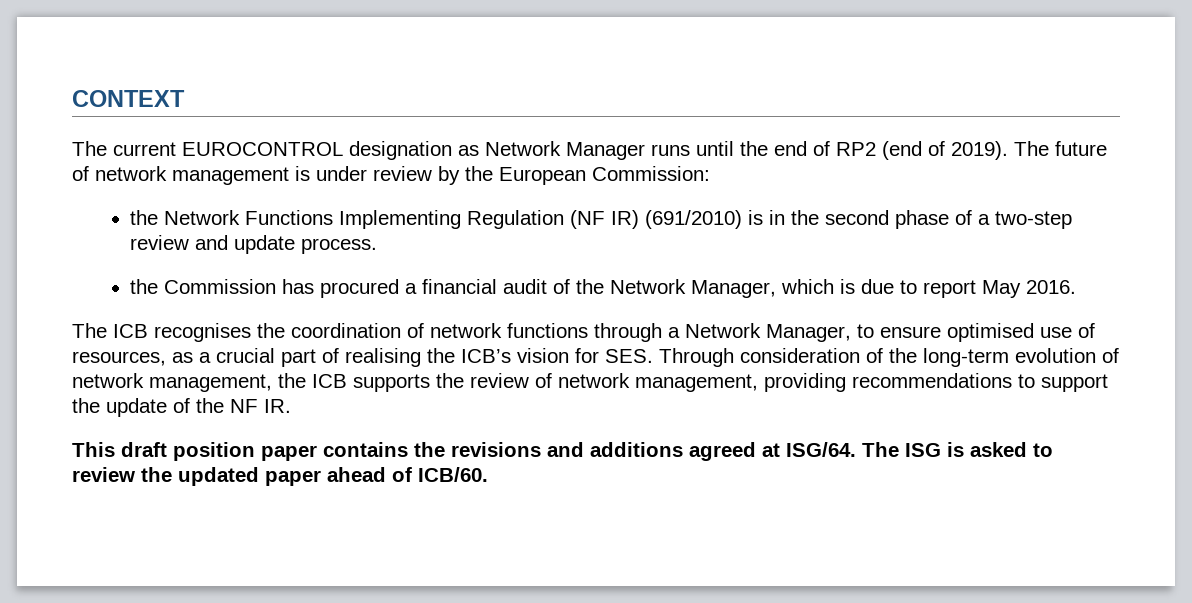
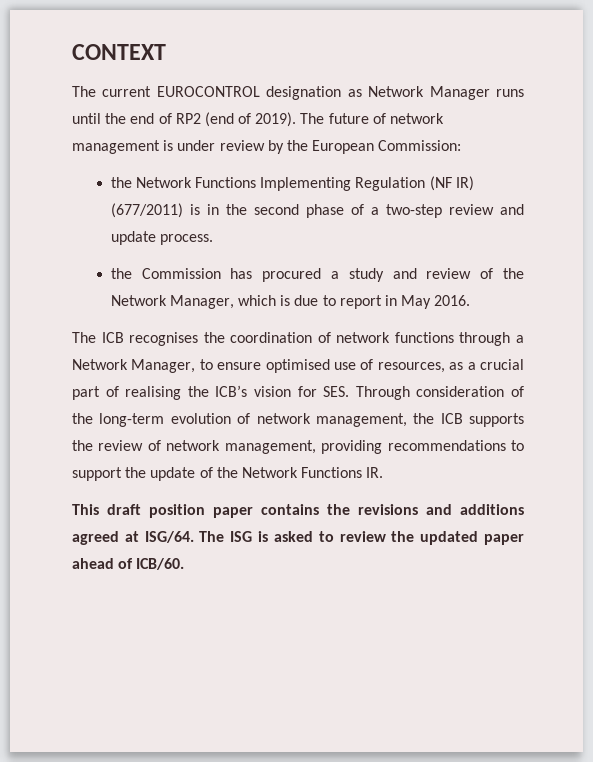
[645,210,743,229] (691/2010) -> [110,203,183,218] (677/2011)
[422,279,548,294] financial audit -> [348,268,472,282] study and review
(977, 289) none -> [384,295,397,306] in
[230,399,258,413] NF -> [241,467,363,478] Network Functions

